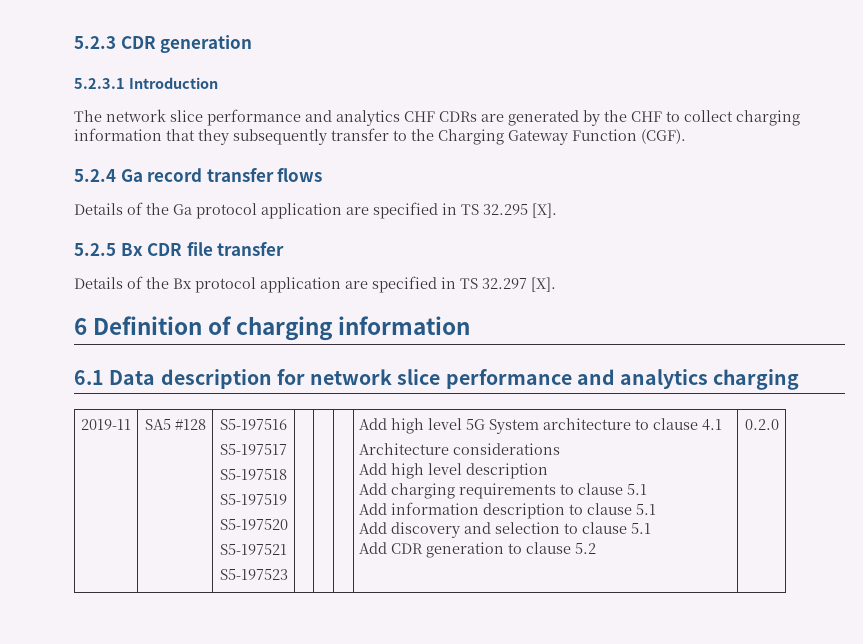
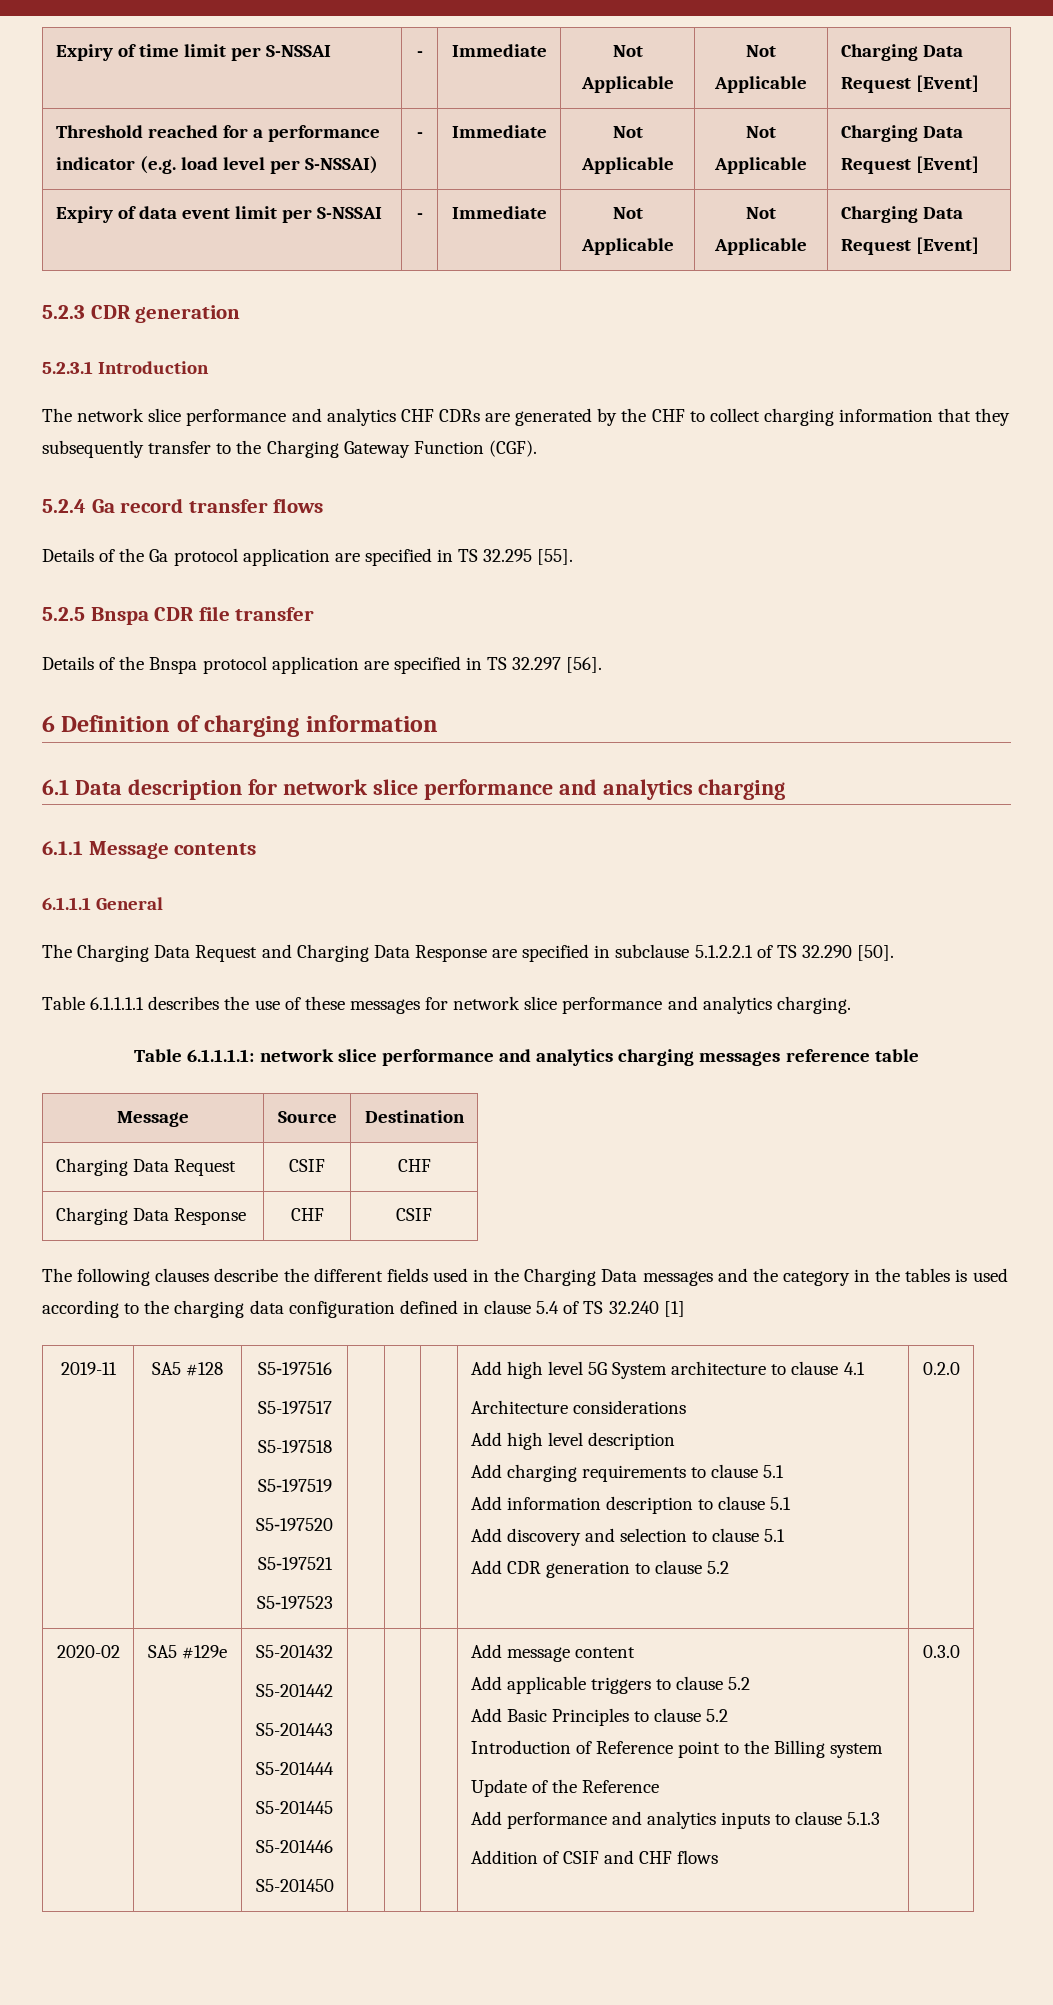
(74, 42) none -> [55,44,332,61] [416,51,423,57] [451,44,547,57] [612,45,643,57] [580,76,674,93] [746,45,776,57] [714,76,807,93] [840,44,963,61] [840,75,979,93] [55,125,381,142] [55,156,379,174] [416,132,423,138] [451,125,547,138] [612,126,643,138] [580,157,674,174] [746,126,776,138] [714,157,807,174] [840,125,963,142] [840,156,979,174] [55,206,383,223] [416,213,423,219] [451,206,547,219] [612,207,643,219] [580,238,674,255] [746,207,776,219] [714,238,807,255] [840,206,963,223] [840,237,979,255] Expiry of time limit per S-NSSAI | - | Immediate | Not Applicable | Not Applicable | Charging Data Request [Event] // Threshold reached for a performance indicator (e.g. load level per S-NSSAI) | - | Immediate | Not Applicable | Not Applicable | Charging Data Request [Event] // Expiry of data event limit per S-NSSAI | - | Immediate | Not Applicable | Not Applicable | Charging Data Request [Event] //
[532,203,557,218] [X]. -> [537,549,574,565] [55].
[120,243,143,256] Bx -> [90,607,149,625] Bnspa
[173,278,192,289] Bx -> [149,657,198,674] Bnspa
[531,277,556,292] [X]. -> [566,657,603,673] [56].
(800, 379) none -> [42,841,257,859] [42,897,164,910] [42,944,895,962] [42,996,851,1014] [134,1049,919,1066] [117,1111,189,1127] [277,1111,337,1123] [364,1110,465,1123] [55,1158,236,1176] [289,1159,325,1172] [397,1159,431,1172] [55,1207,246,1225] [290,1208,324,1221] [396,1208,432,1221] [42,1268,1008,1286] [42,1300,685,1318] // 6.1.1 Message contents // 6.1.1.1 General // The Charging Data Request and Charging Data Response are specified in subclause 5.1.2.2.1 of TS 32.290 [50]. // Table 6.1.1.1.1 describes the use of these messages for network slice performance and analytics charging. // Table 6.1.1.1.1: network slice performance and analytics charging messages reference table // Message | Source | Destination // Charging Data Request | CSIF | CHF // Charging Data Response | CHF | CSIF // The following clauses describe the different fields used in the Charging Data messages and the category in the tables is used according to the charging data configuration defined in clause 5.4 of TS 32.240 [1]
(779, 424) none -> [56,1645,120,1658] [147,1645,228,1659] [256,1645,333,1658] [256,1684,333,1697] [256,1723,333,1736] [256,1762,334,1775] [256,1801,333,1814] [256,1840,333,1853] [255,1879,334,1892] [470,1644,635,1662] [470,1676,751,1694] [470,1708,729,1726] [470,1740,884,1758] [470,1779,659,1797] [470,1811,881,1829] [470,1850,719,1864] [922,1645,960,1658] // 2020-02 | SA5 #129e | S5-201432 // S5-201442 // S5-201443 // S5-201444 // S5-201445 // S5-201446 // S5-201450 | | | | Add message content // Add applicable triggers to clause 5.2 // Add Basic Principles to clause 5.2 // Introduction of Reference point to the Billing system // Update of the Reference // Add performance and analytics inputs to clause 5.1.3 // Addition of CSIF and CHF flows | 0.3.0

